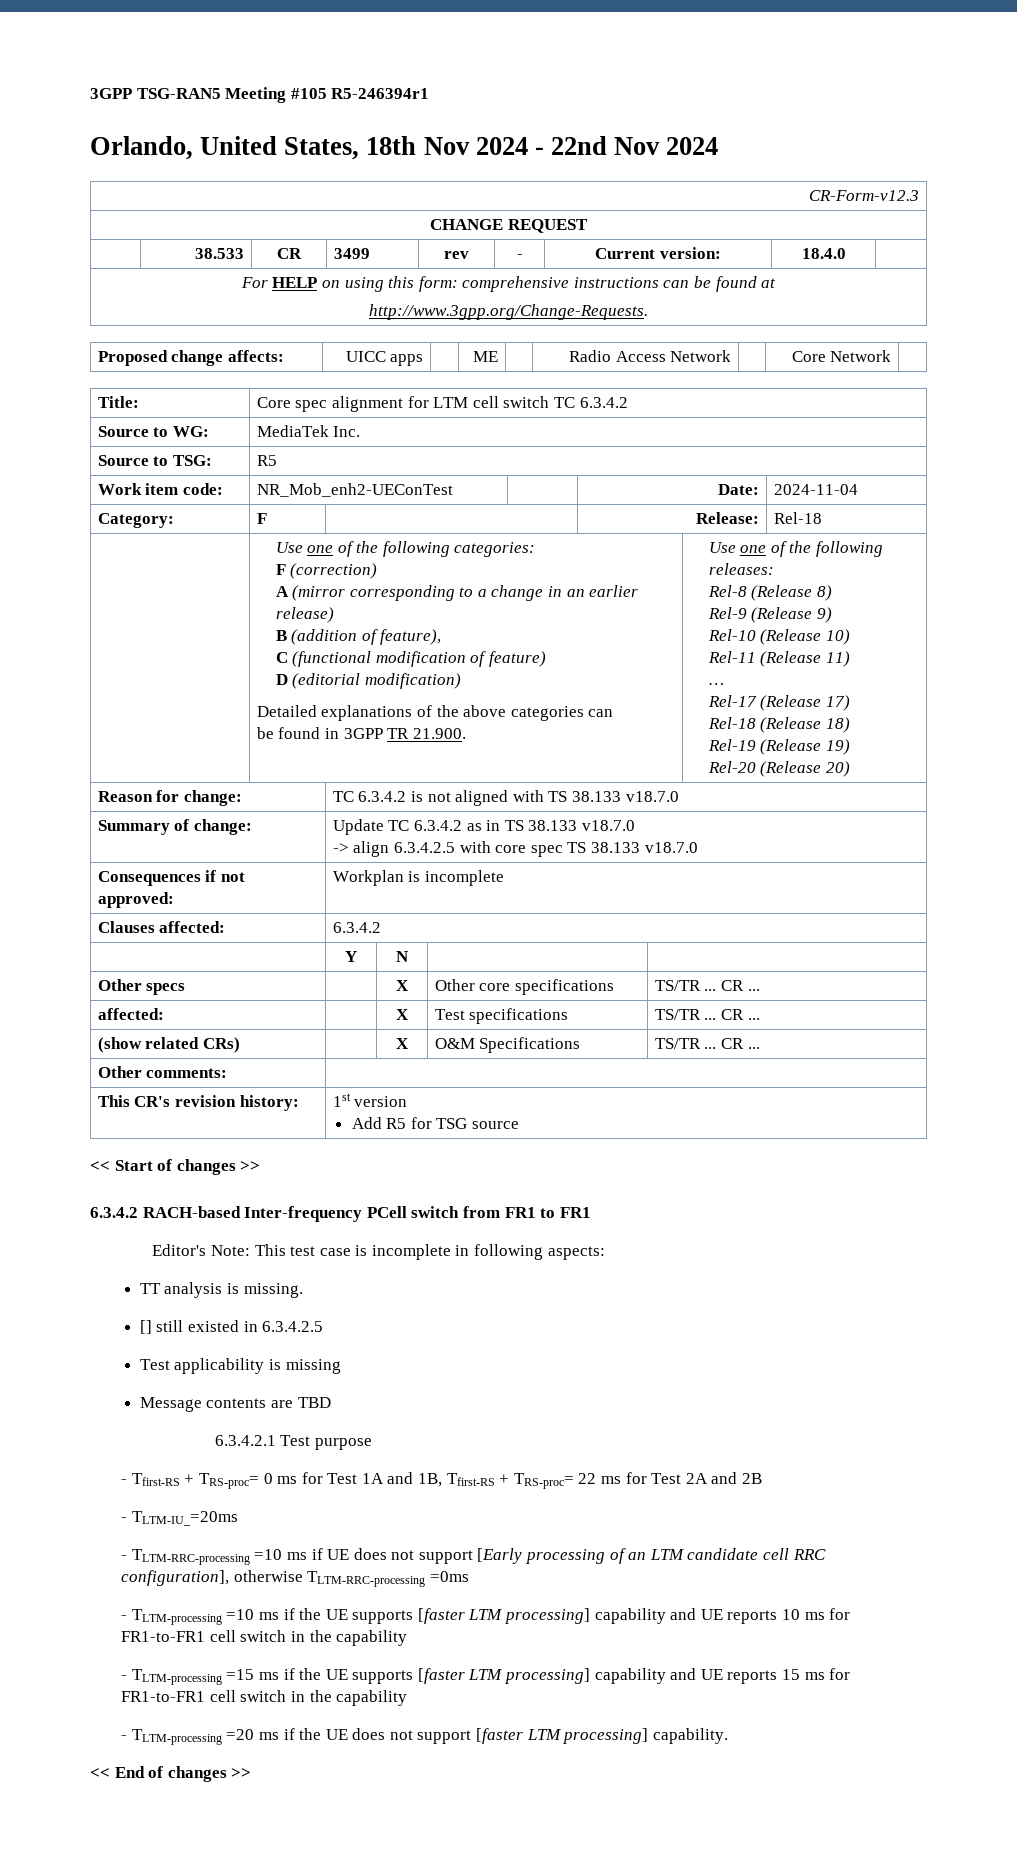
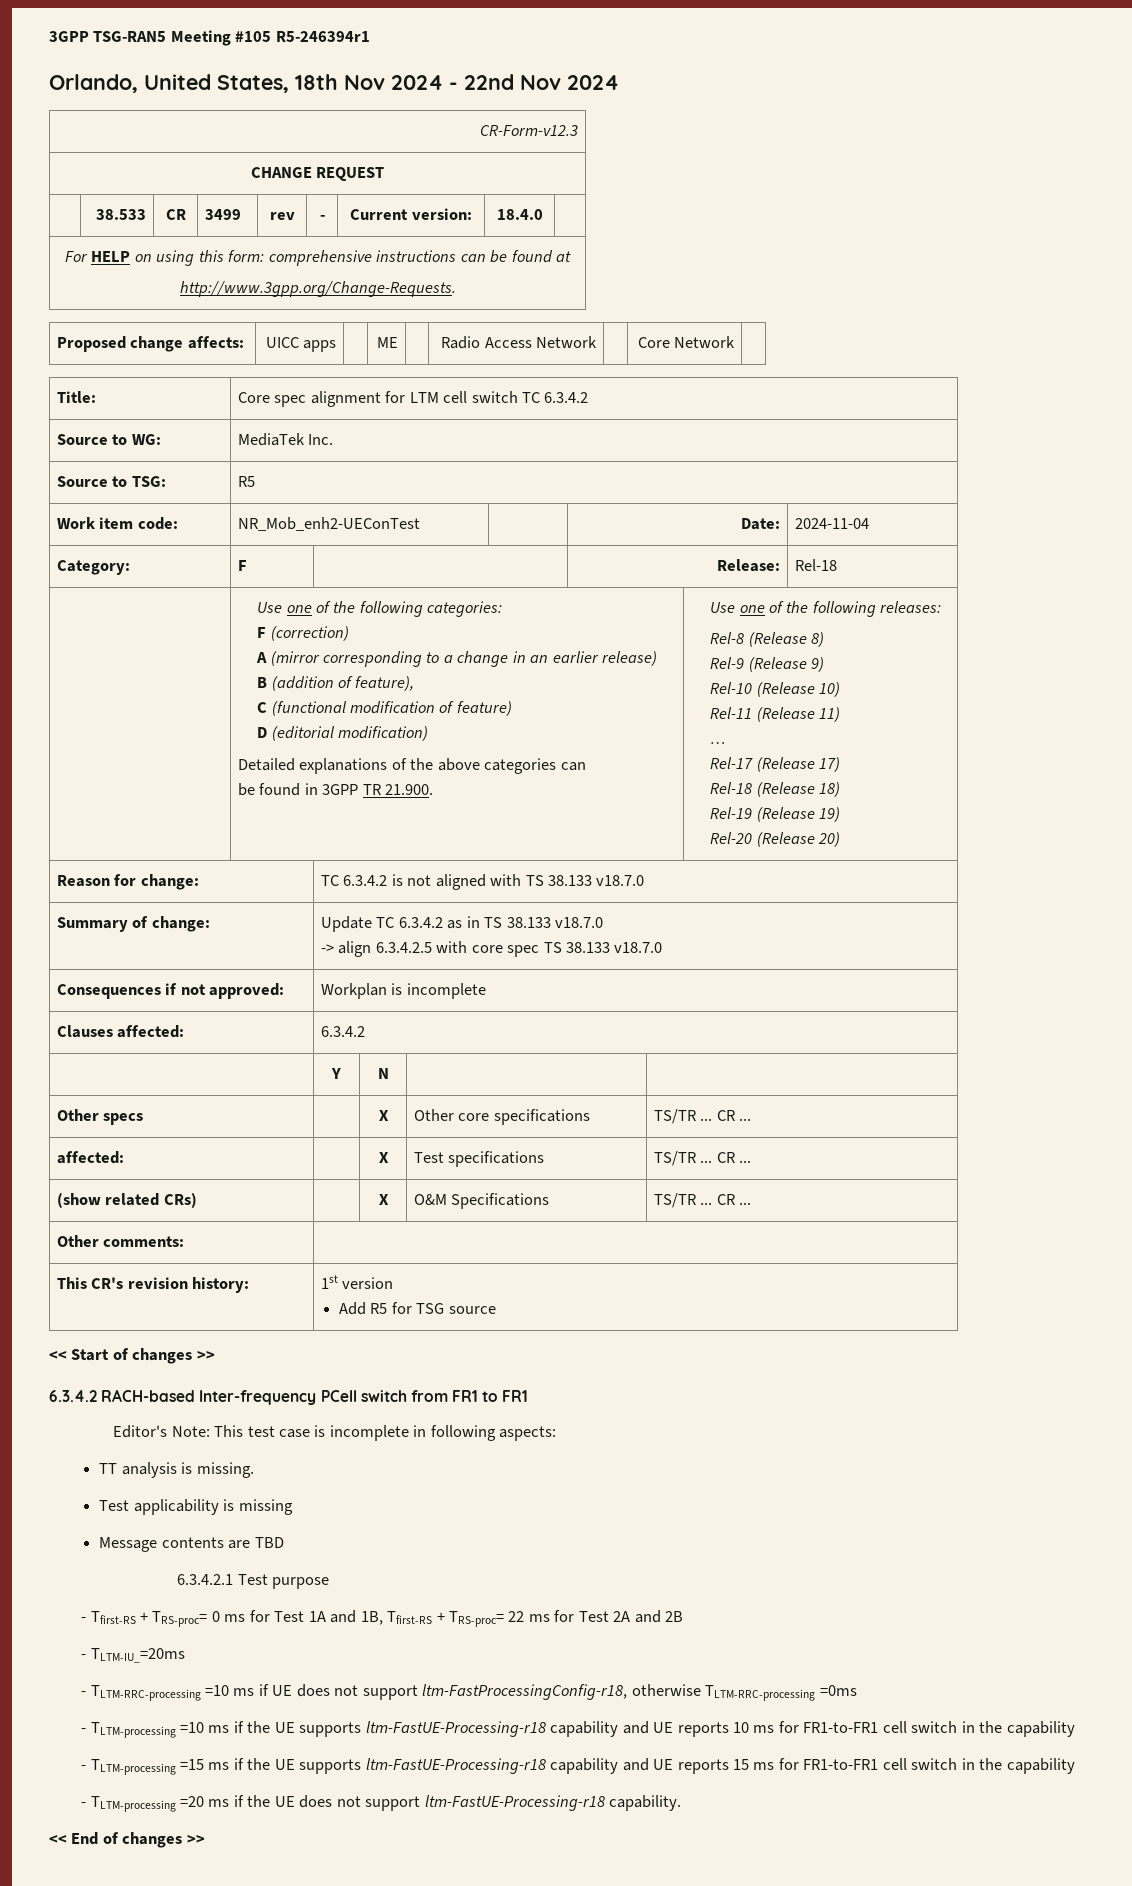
[139,1320,324,1334] // [] still existed in 6.3.4.2.5 -> (254, 1470) none
[477,1548,826,1564] [121,1570,230,1586] [Early processing of an LTM candidate cell RRC configuration], -> [422,1684,628,1700] ltm-FastProcessingConfig-r18,
[417,1608,591,1624] [faster LTM processing] -> [365,1721,546,1737] ltm-FastUE-Processing-r18
[417,1668,591,1684] [faster LTM processing] -> [365,1758,546,1774] ltm-FastUE-Processing-r18
[476,1728,649,1744] [faster LTM processing] -> [424,1795,605,1811] ltm-FastUE-Processing-r18

